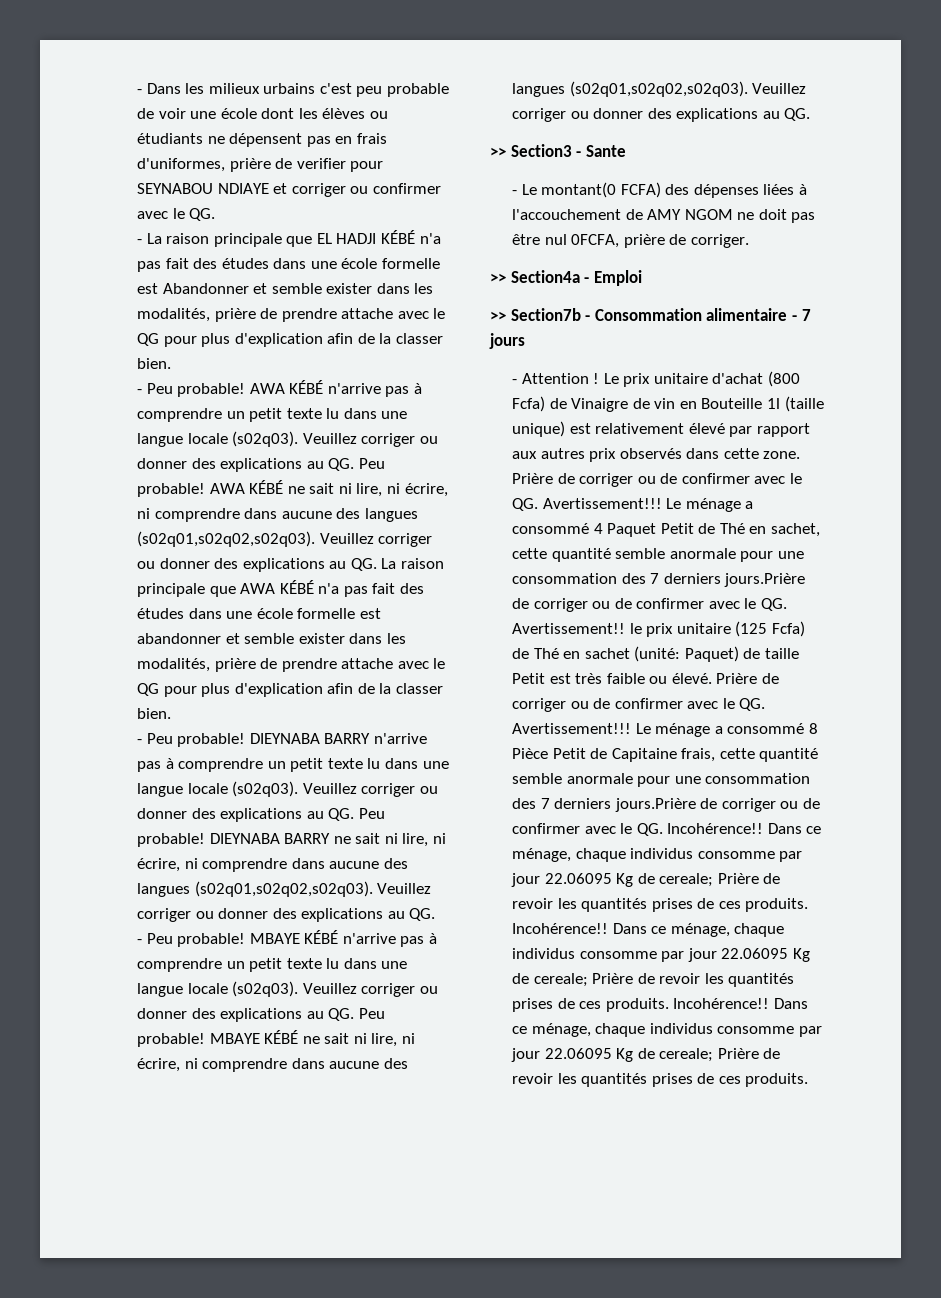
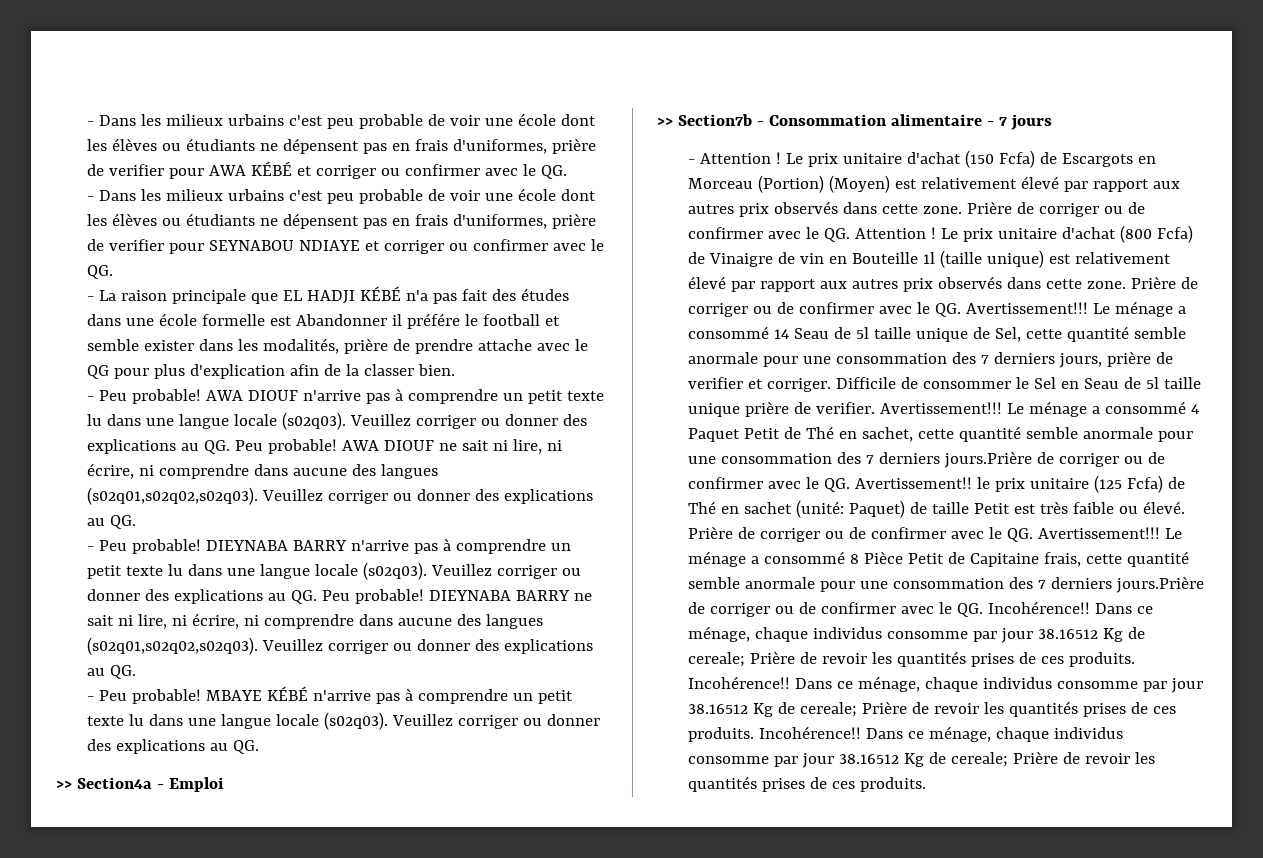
(384, 166) none -> [209,161,568,179] [87,188,597,204] [87,213,597,229] [87,239,205,254] AWA KÉBÉ et corriger ou confirmer avec le QG. // - Dans les milieux urbains c'est peu probable de voir une école dont les élèves ou étudiants ne dépensent pas en frais d'uniformes, prière de verifier pour
(249, 288) none -> [392,313,541,329] il préfére le football
[289,380,324,394] KÉBÉ -> [248,390,299,401] DIOUF
[249,480,284,494] KÉBÉ -> [384,440,435,451] DIOUF
[381,558,445,569] [136,580,425,597] [136,608,381,619] [136,633,406,644] [136,658,446,672] [136,683,444,697] [136,708,171,719] La raison principale que AWA KÉBÉ n'a pas fait des études dans une école formelle est abandonner et semble exister dans les modalités, prière de prendre attache avec le QG pour plus d'explication afin de la classer bien. -> (137, 522) none
[358,1008,385,1019] [136,1030,416,1047] [136,1058,408,1072] [511,81,807,97] [511,108,811,122] [490,144,626,157] [511,182,808,198] [511,209,816,223] [511,234,749,248] Peu probable! MBAYE KÉBÉ ne sait ni lire, ni écrire, ni comprendre dans aucune des langues (s02q01,s02q02,s02q03). Veuillez corriger ou donner des explications au QG. // >> Section3 - Sante // - Le montant(0 FCFA) des dépenses liées à l'accouchement de AMY NGOM ne doit pas être nul 0FCFA, prière de corriger. -> (260, 747) none
(764, 378) none -> [965,150,1157,168] [688,175,1181,193] [688,201,1146,217] [688,227,1117,242] (150 Fcfa) de Escargots en Morceau (Portion) (Moyen) est relativement élevé par rapport aux autres prix observés dans cette zone. Prière de corriger ou de confirmer avec le QG. Attention ! Le prix unitaire d'achat
(589, 528) none -> [774,326,1187,342] [688,351,1174,368] [688,377,1202,392] [688,401,1187,417] 14 Seau de 5l taille unique de Sel, cette quantité semble anormale pour une consommation des 7 derniers jours, prière de verifier et corriger. Difficile de consommer le Sel en Seau de 5l taille unique prière de verifier. Avertissement!!! Le ménage a consommé
[544,873,612,884] 22.06095 -> [1038,629,1099,639] 38.16512
[721,948,789,959] 22.06095 -> [688,704,749,714] 38.16512
[544,1048,612,1059] 22.06095 -> [839,754,900,764] 38.16512

